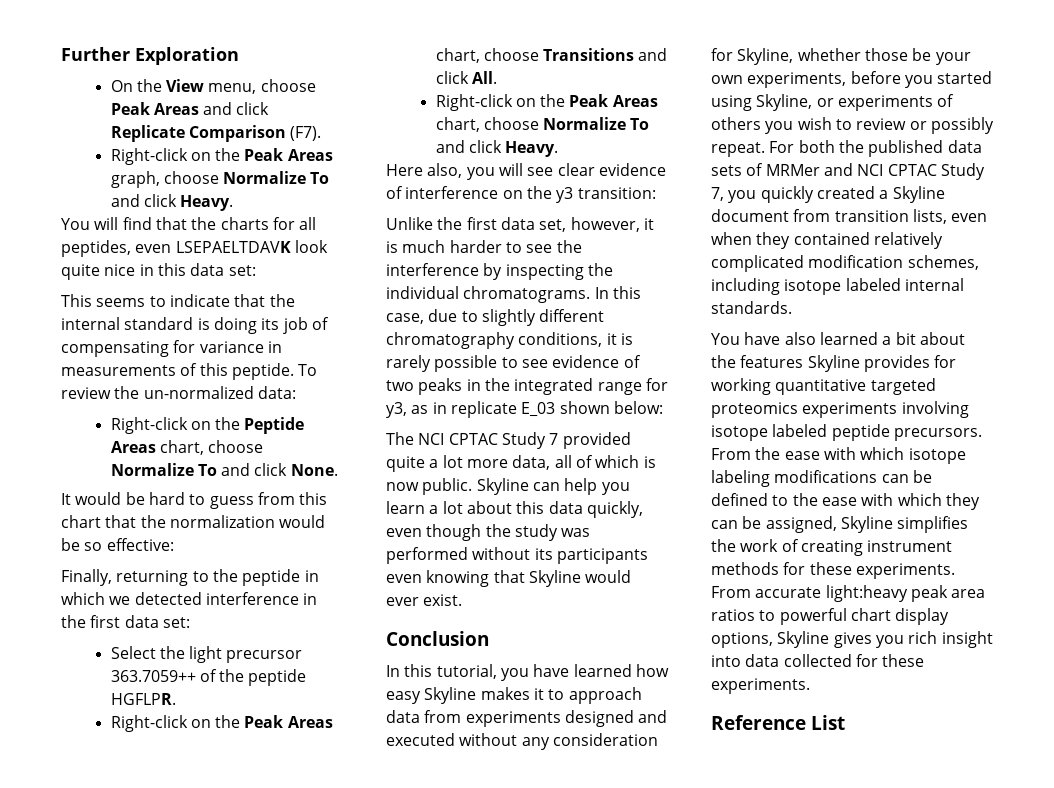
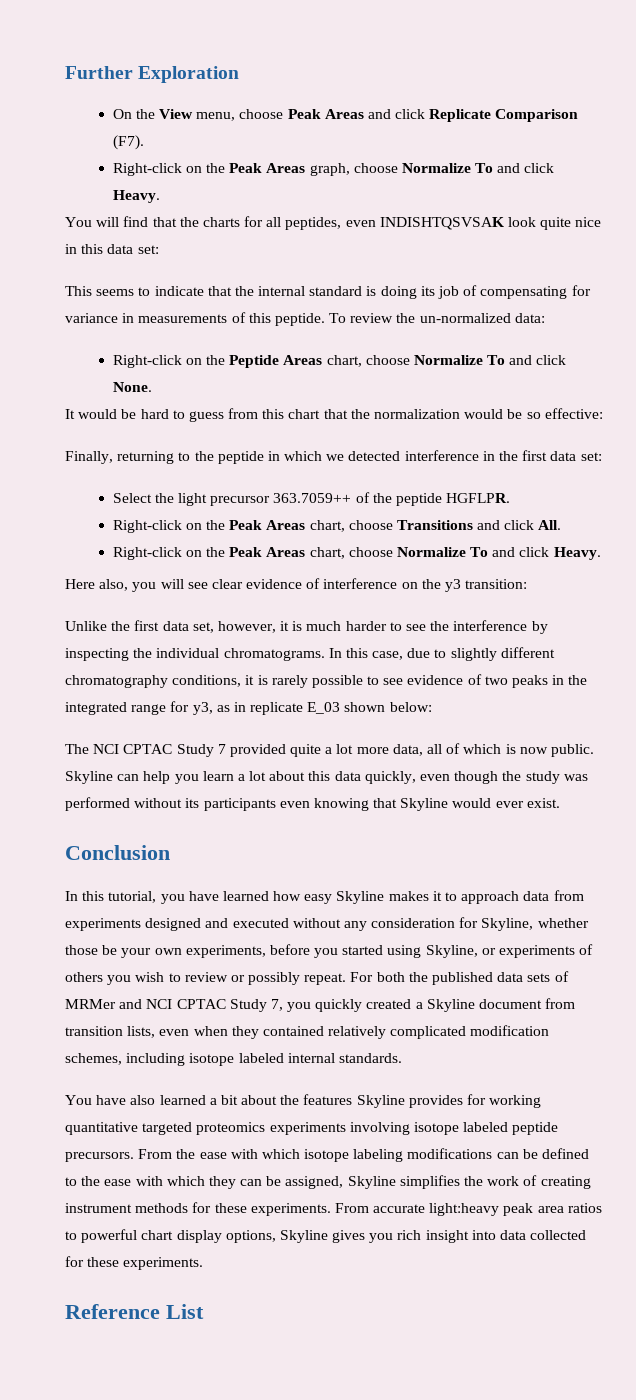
[175,241,291,253] LSEPAELTDAVK -> [379,217,504,230] INDISHTQSVSAK

